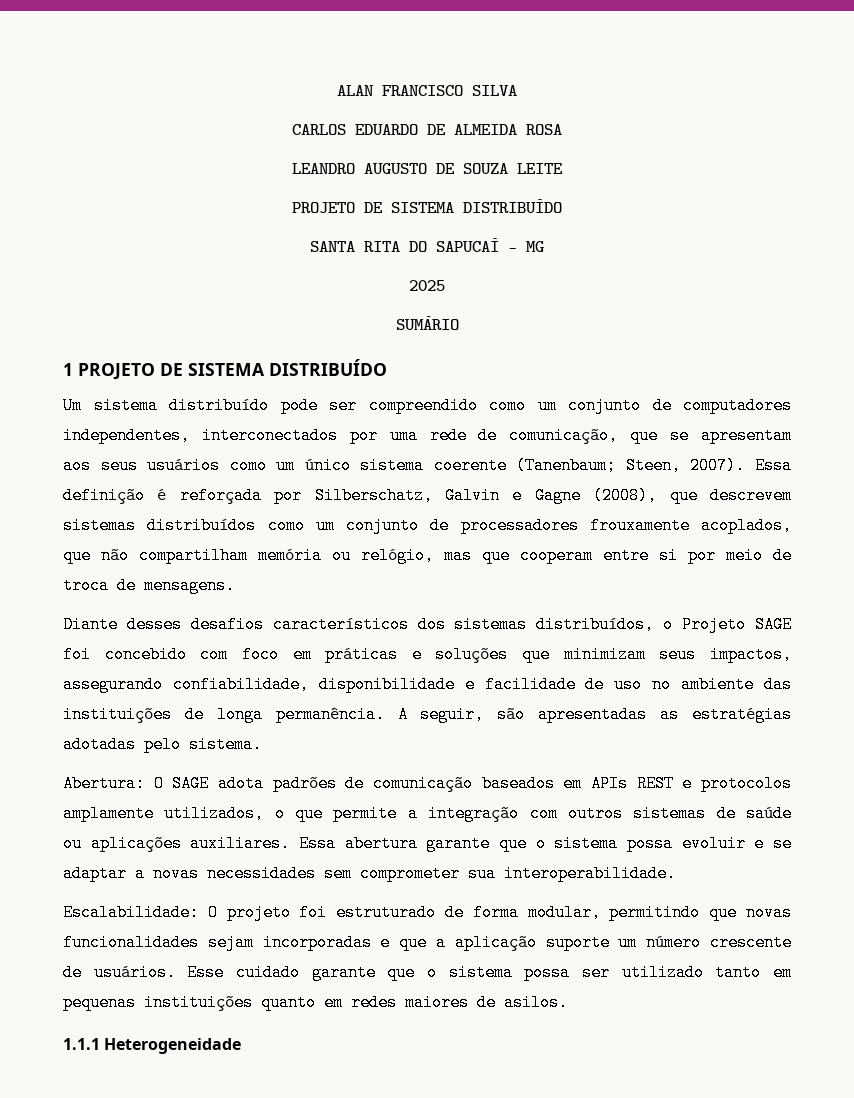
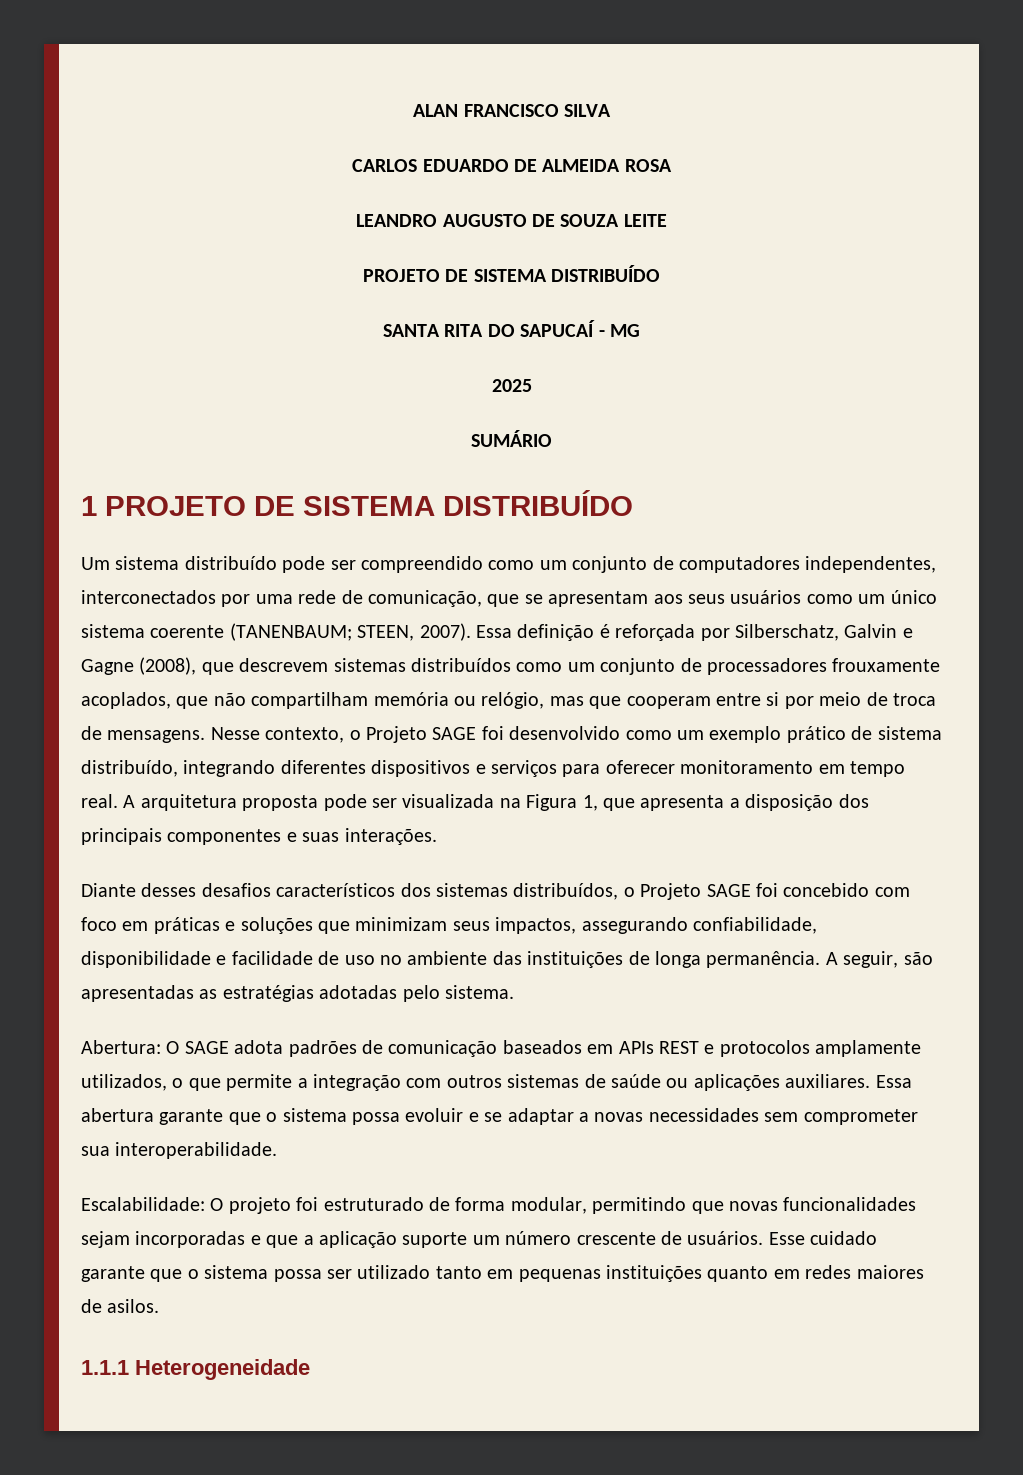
[516,457,681,474] (Tanenbaum; Steen, -> [229,623,415,641] (TANENBAUM; STEEN,
(235, 585) none -> [210,726,942,743] [81,760,905,777] [81,794,869,811] [81,828,437,845] Nesse contexto, o Projeto SAGE foi desenvolvido como um exemplo prático de sistema distribuído, integrando diferentes dispositivos e serviços para oferecer monitoramento em tempo real. A arquitetura proposta pode ser visualizada na Figura 1, que apresenta a disposição dos principais componentes e suas interações.

